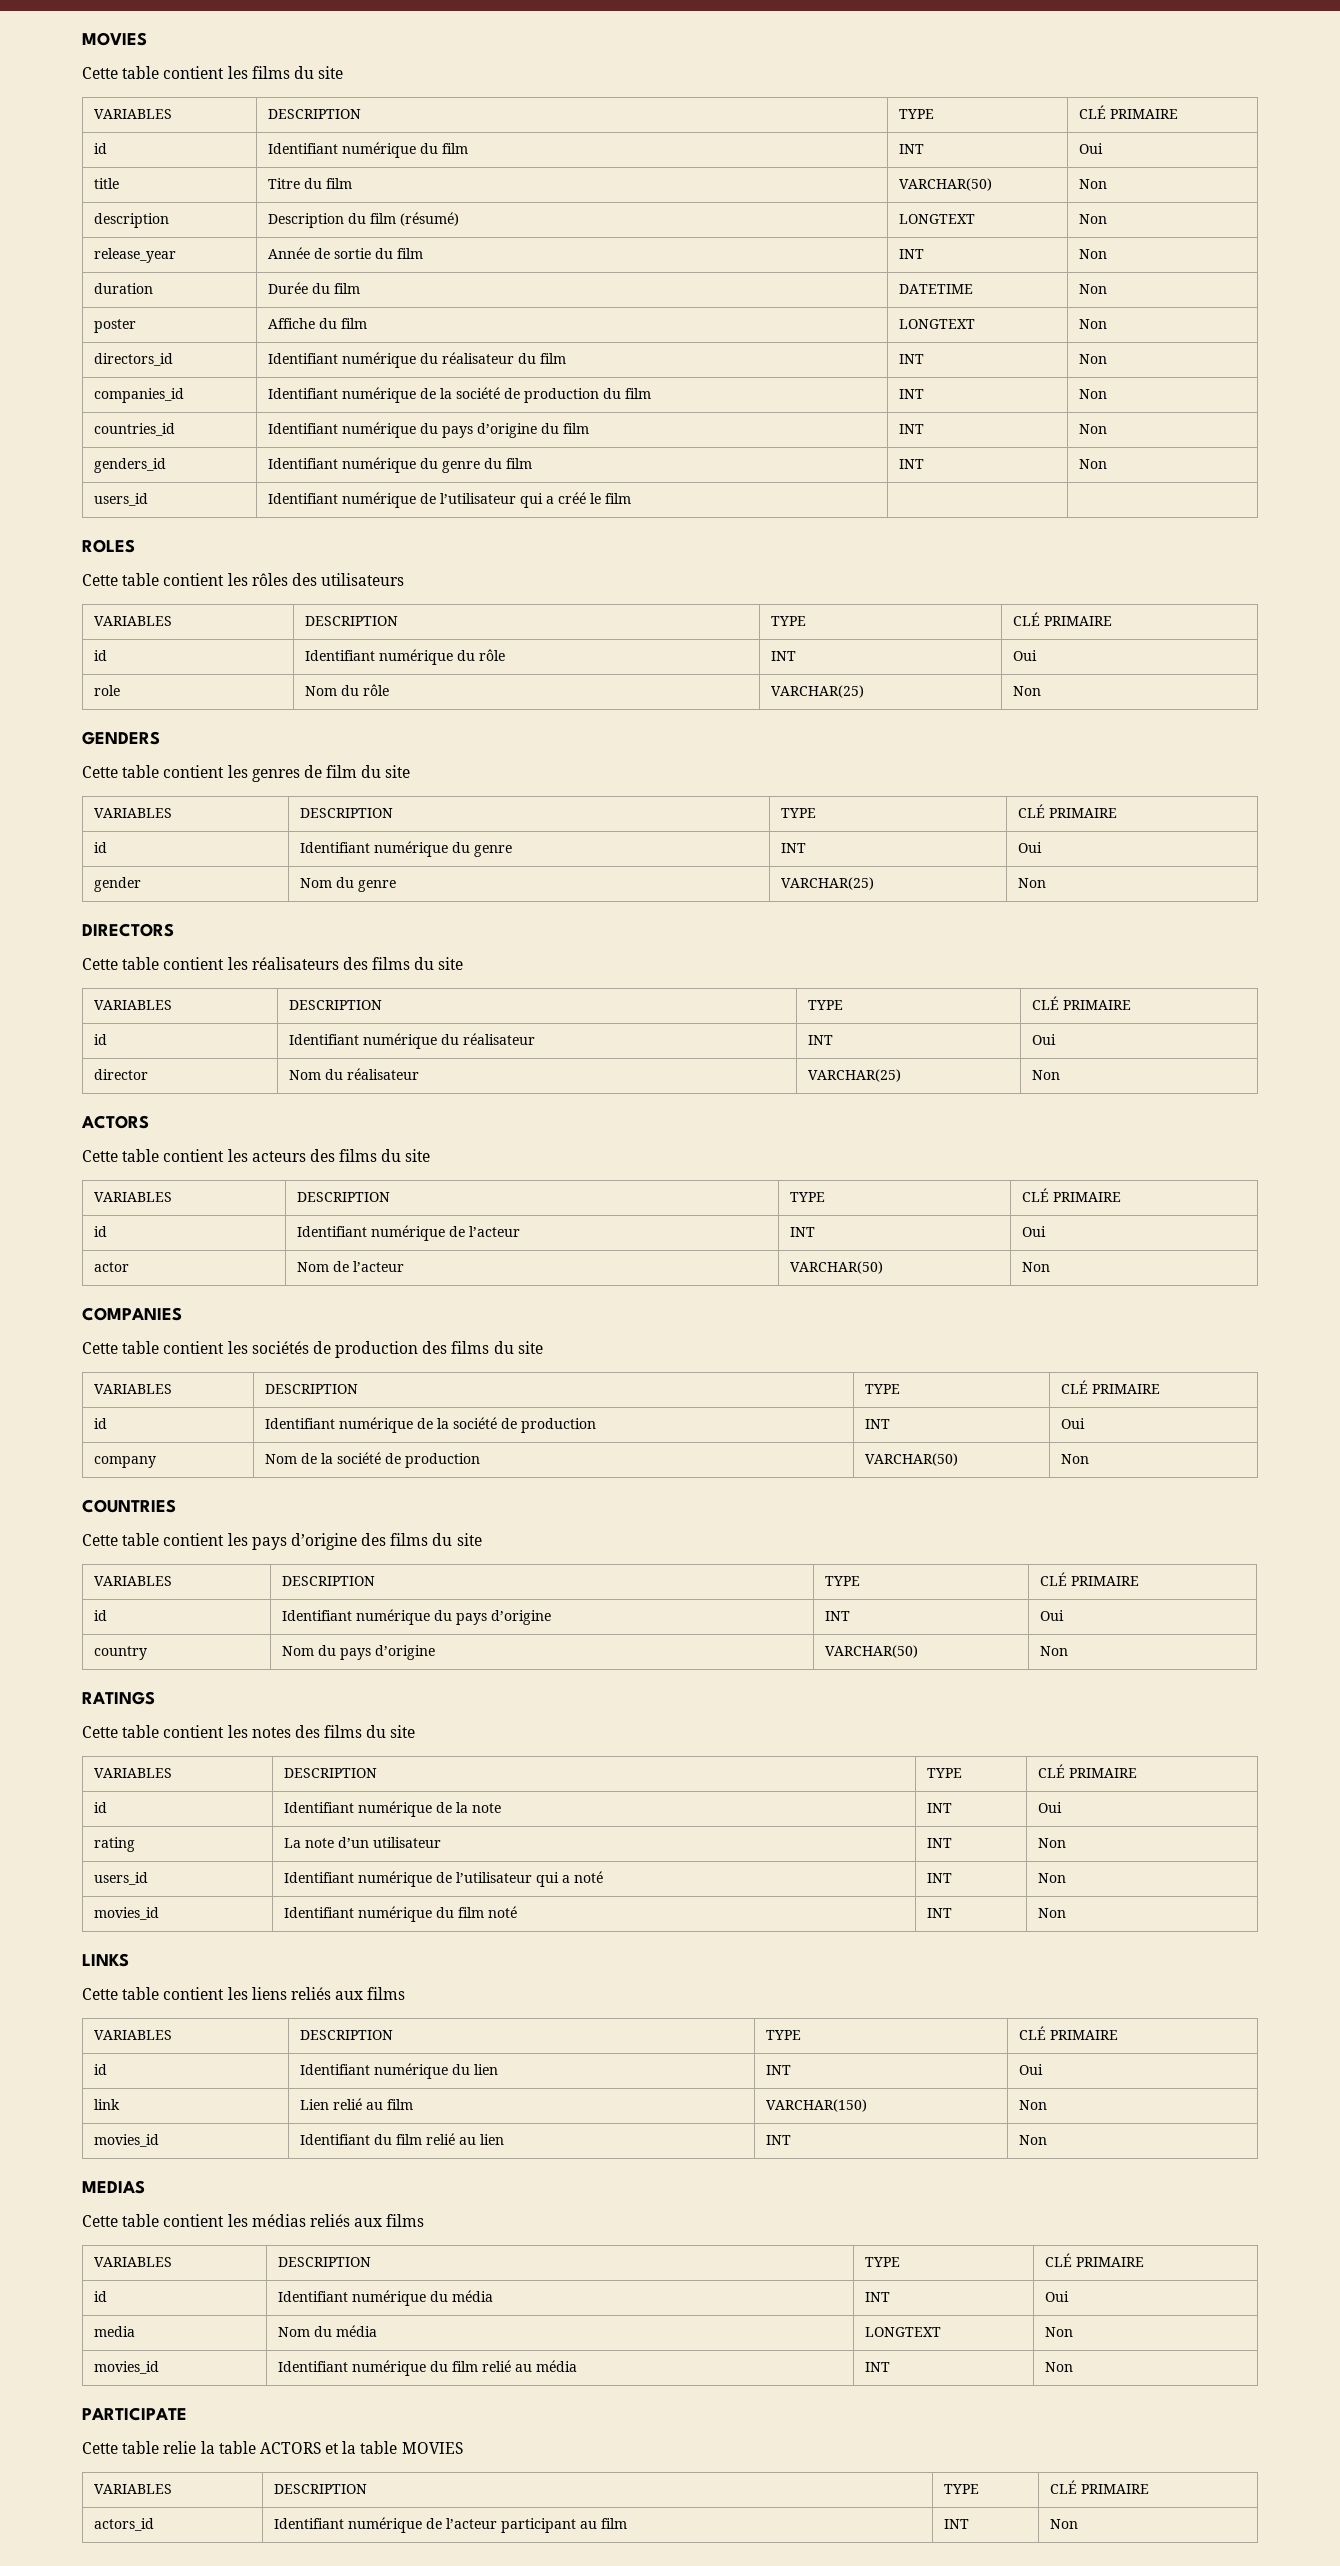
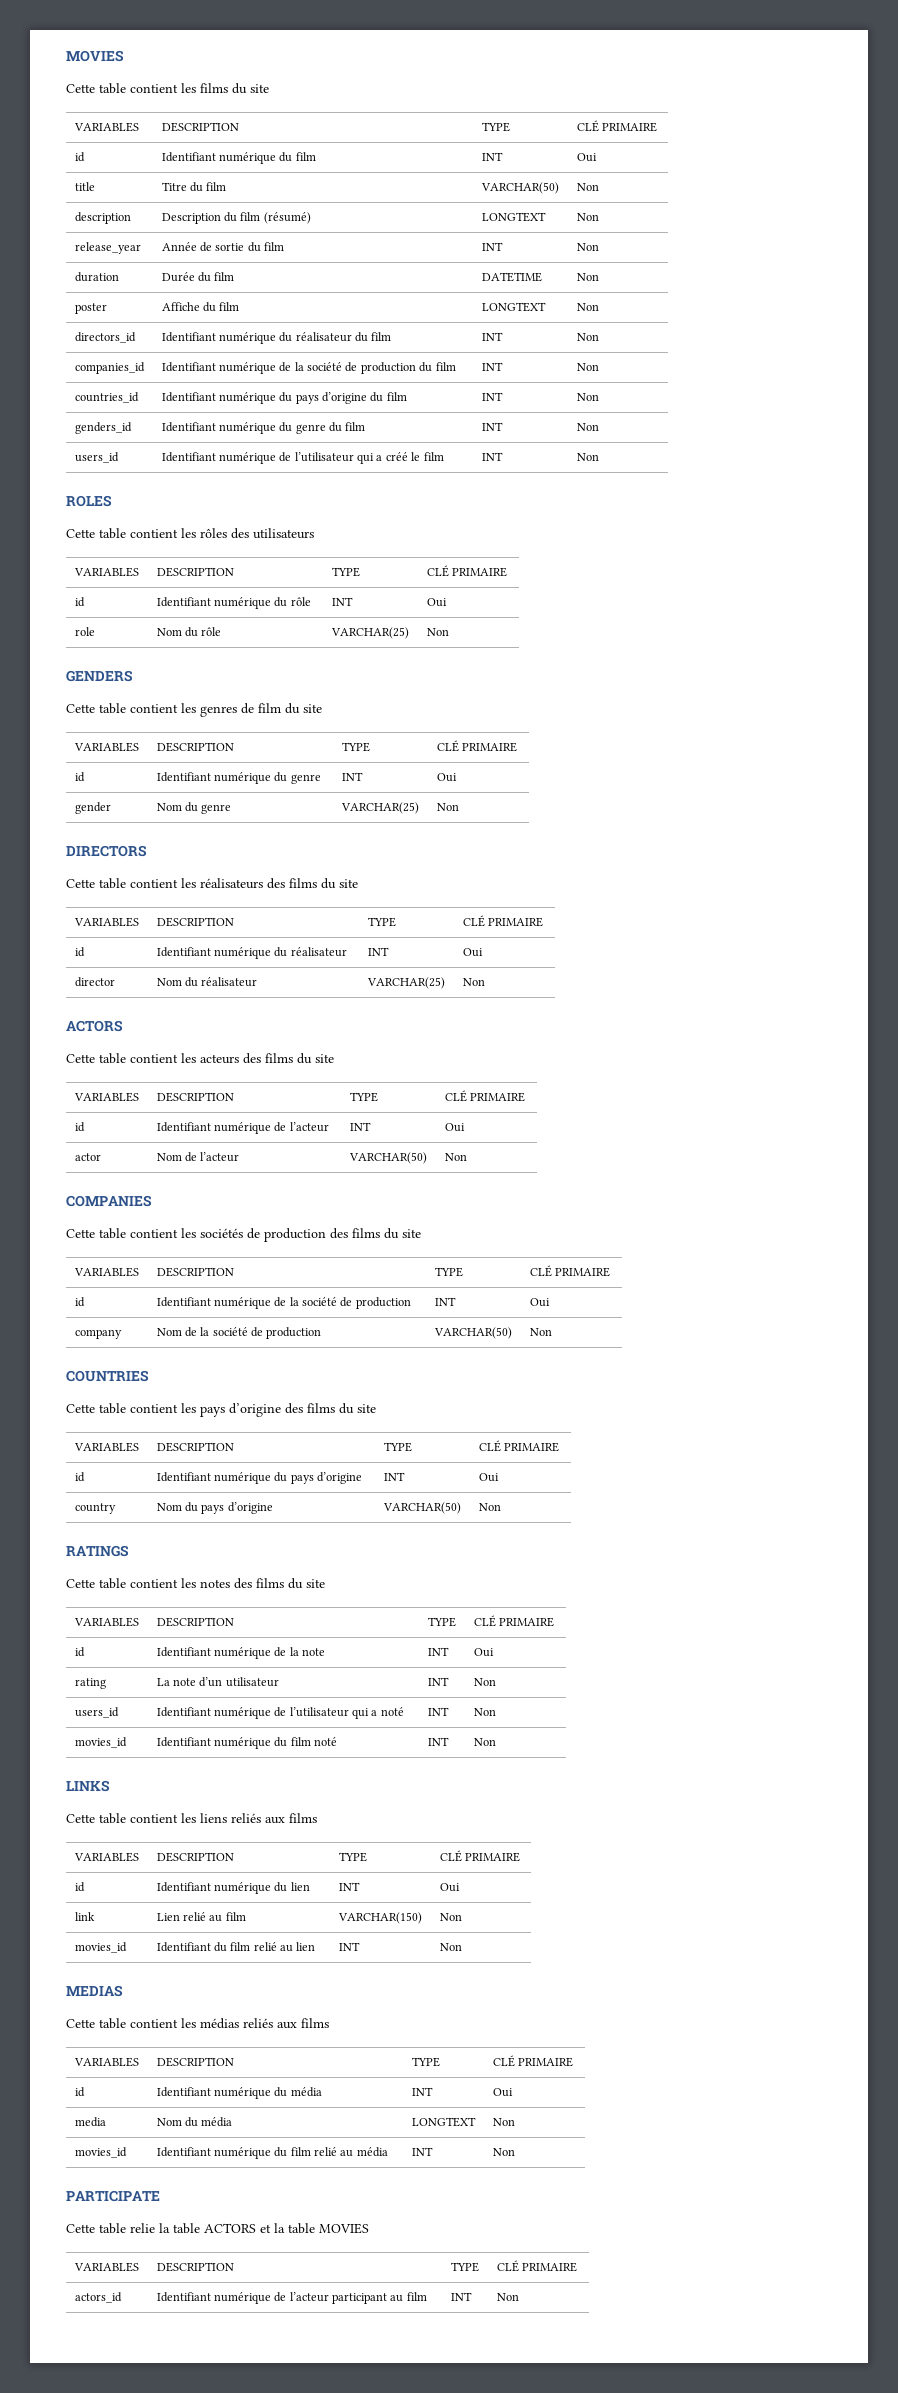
(632, 498) | -> [481,452,503,461] [576,453,599,461] INT | Non

